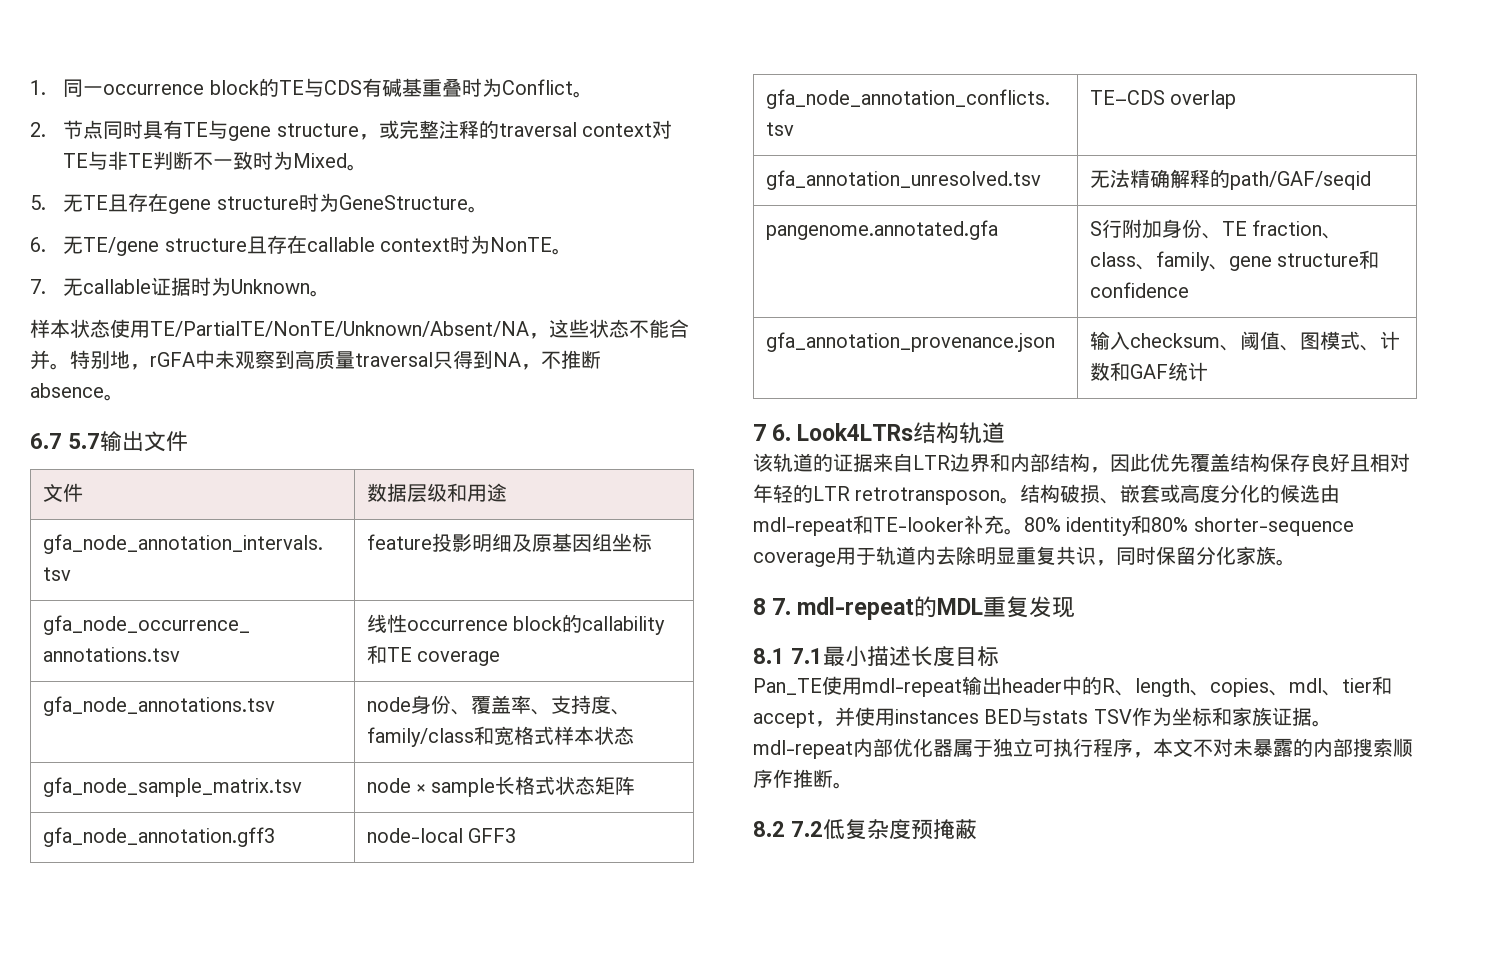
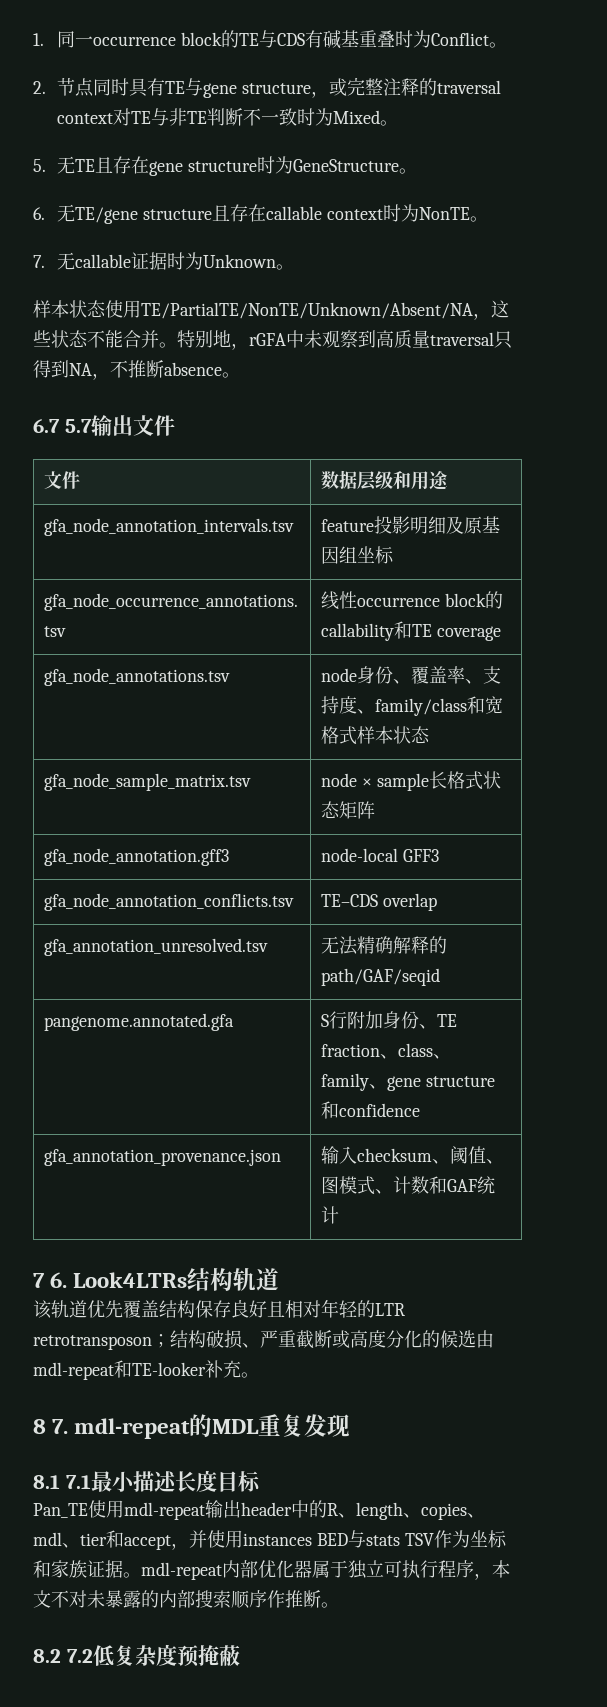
[813,453,1150,473] 的证据来自LTR边界和内部结构，因此 -> (87, 1309) none
[1000,497,1021,504] 。 -> [152,1334,170,1348] ；
[1120,484,1161,503] 嵌套 -> [260,1330,332,1349] 严重截断
[1024,515,1354,536] [753,546,1296,567] 80% identity和80% shorter-sequence coverage用于轨道内去除明显重复共识，同时保留分化家族。 -> (259, 1375) none

